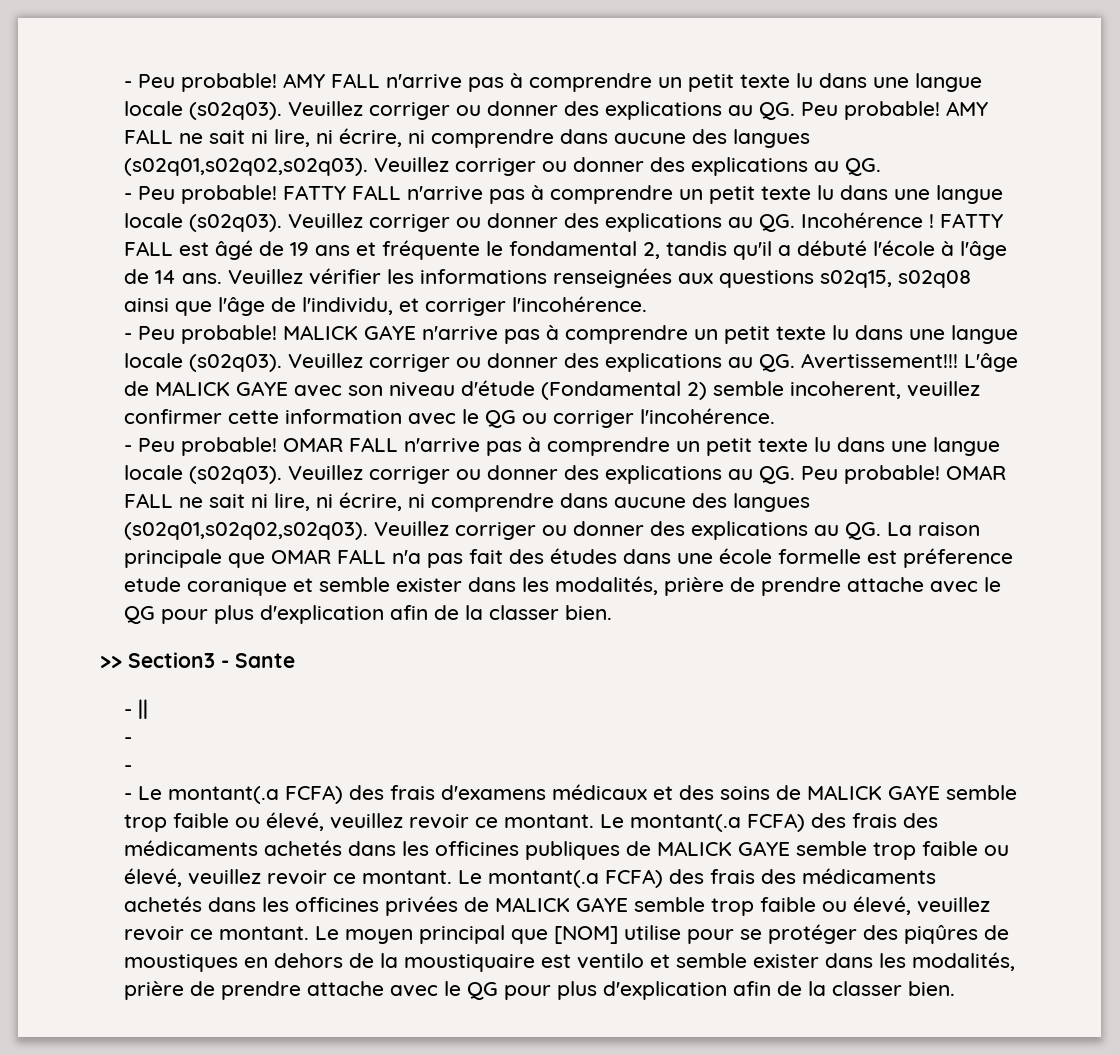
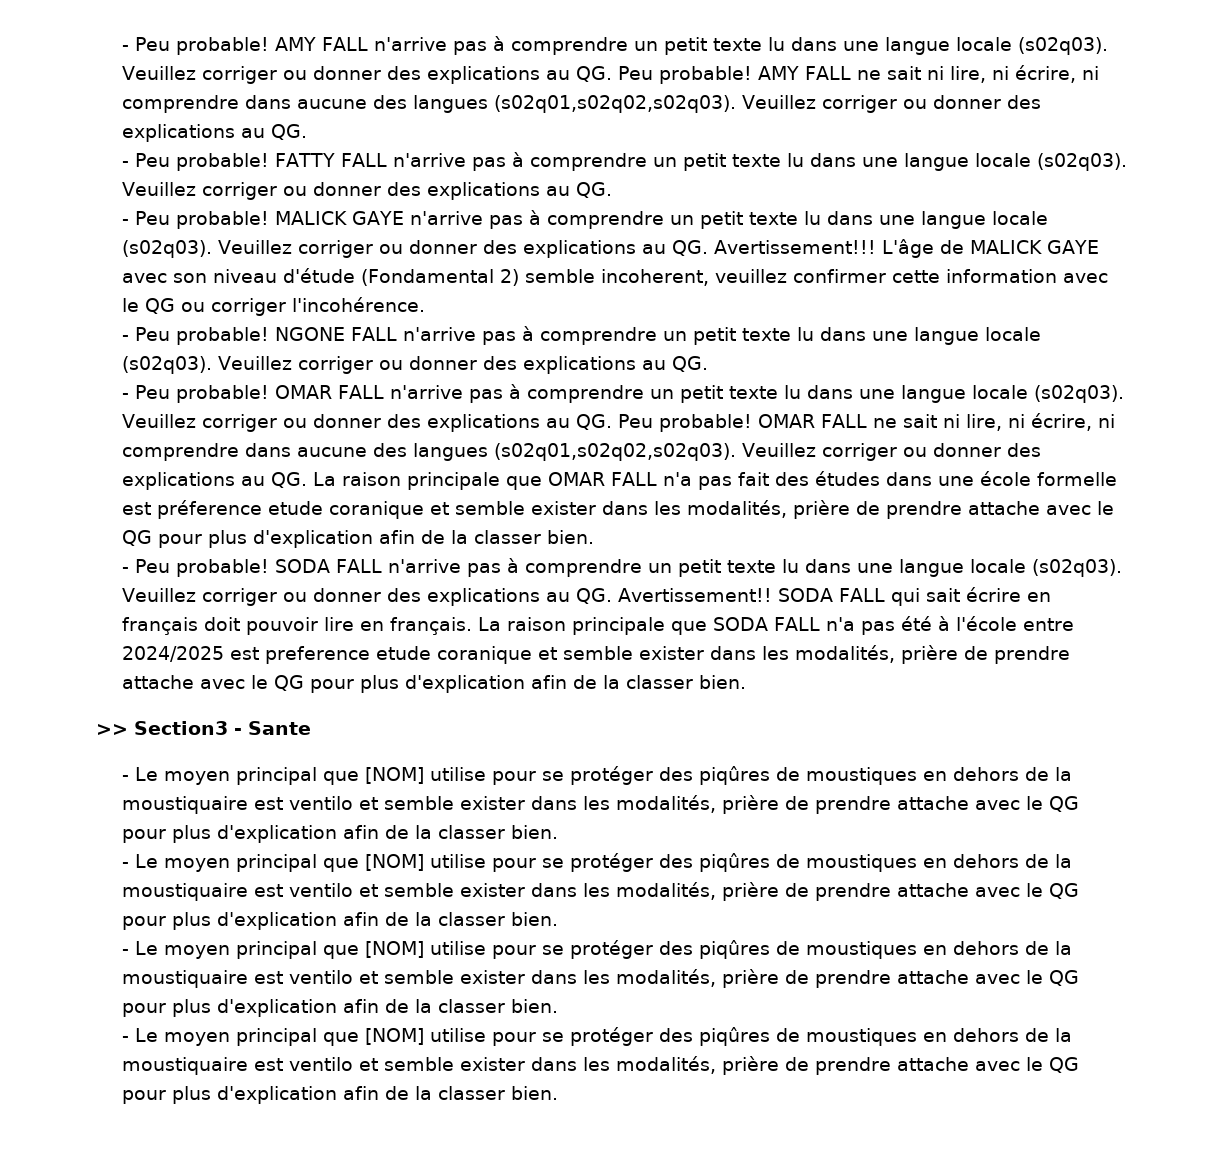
[801,212,1004,228] [124,240,1008,260] [124,268,972,288] [124,296,648,316] Incohérence ! FATTY FALL est âgé de 19 ans et fréquente le fondamental 2, tandis qu'il a débuté l'école à l'âge de 14 ans. Veuillez vérifier les informations renseignées aux questions s02q15, s02q08 ainsi que l'âge de l'individu, et corriger l'incohérence. -> (612, 190) none
(776, 416) none -> [121,326,1041,345] [121,356,708,374] // - Peu probable! NGONE FALL n'arrive pas à comprendre un petit texte lu dans une langue locale (s02q03). Veuillez corriger ou donner des explications au QG.
(613, 612) none -> [121,558,1122,577] [121,587,1051,606] [121,616,1074,635] [121,645,1070,664] [121,675,746,693] // - Peu probable! SODA FALL n'arrive pas à comprendre un petit texte lu dans une langue locale (s02q03). Veuillez corriger ou donner des explications au QG. Avertissement!! SODA FALL qui sait écrire en français doit pouvoir lire en français. La raison principale que SODA FALL n'a pas été à l'école entre 2024/2025 est preference etude coranique et semble exister dans les modalités, prière de prendre attache avec le QG pour plus d'explication afin de la classer bien.
[138,699,149,719] [124,737,133,744] [124,765,133,772] [124,784,1018,804] [124,812,939,832] [124,840,1010,860] [124,868,937,888] [124,896,991,916] [124,926,310,941] || // - // - // - Le montant(.a FCFA) des frais d'examens médicaux et des soins de MALICK GAYE semble trop faible ou élevé, veuillez revoir ce montant. Le montant(.a FCFA) des frais des médicaments achetés dans les officines publiques de MALICK GAYE semble trop faible ou élevé, veuillez revoir ce montant. Le montant(.a FCFA) des frais des médicaments achetés dans les officines privées de MALICK GAYE semble trop faible ou élevé, veuillez revoir ce montant. -> (129, 778) none
(956, 988) none -> [121,853,1072,872] [121,882,1079,901] [121,912,558,930] [121,940,1072,959] [121,969,1079,988] [121,999,558,1017] [121,1027,1072,1046] [121,1056,1079,1075] [121,1086,558,1104] // - Le moyen principal que [NOM] utilise pour se protéger des piqûres de moustiques en dehors de la moustiquaire est ventilo et semble exister dans les modalités, prière de prendre attache avec le QG pour plus d'explication afin de la classer bien. // - Le moyen principal que [NOM] utilise pour se protéger des piqûres de moustiques en dehors de la moustiquaire est ventilo et semble exister dans les modalités, prière de prendre attache avec le QG pour plus d'explication afin de la classer bien. // - Le moyen principal que [NOM] utilise pour se protéger des piqûres de moustiques en dehors de la moustiquaire est ventilo et semble exister dans les modalités, prière de prendre attache avec le QG pour plus d'explication afin de la classer bien.

